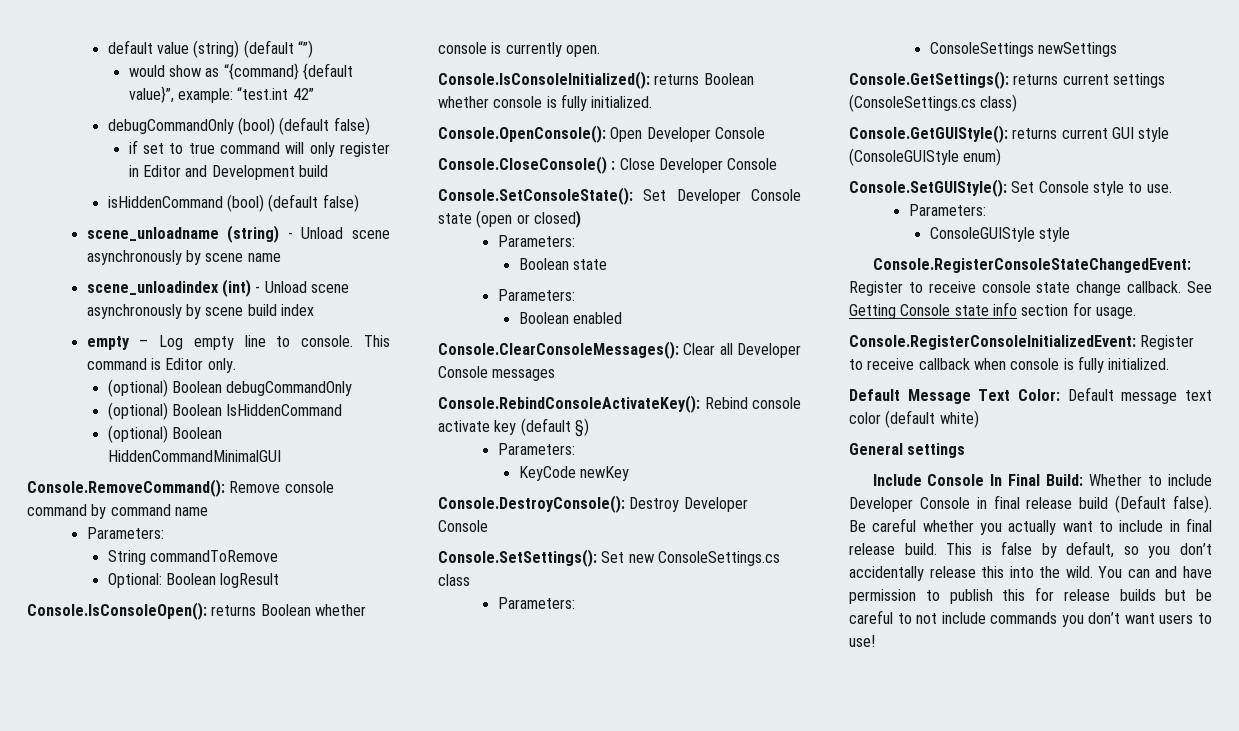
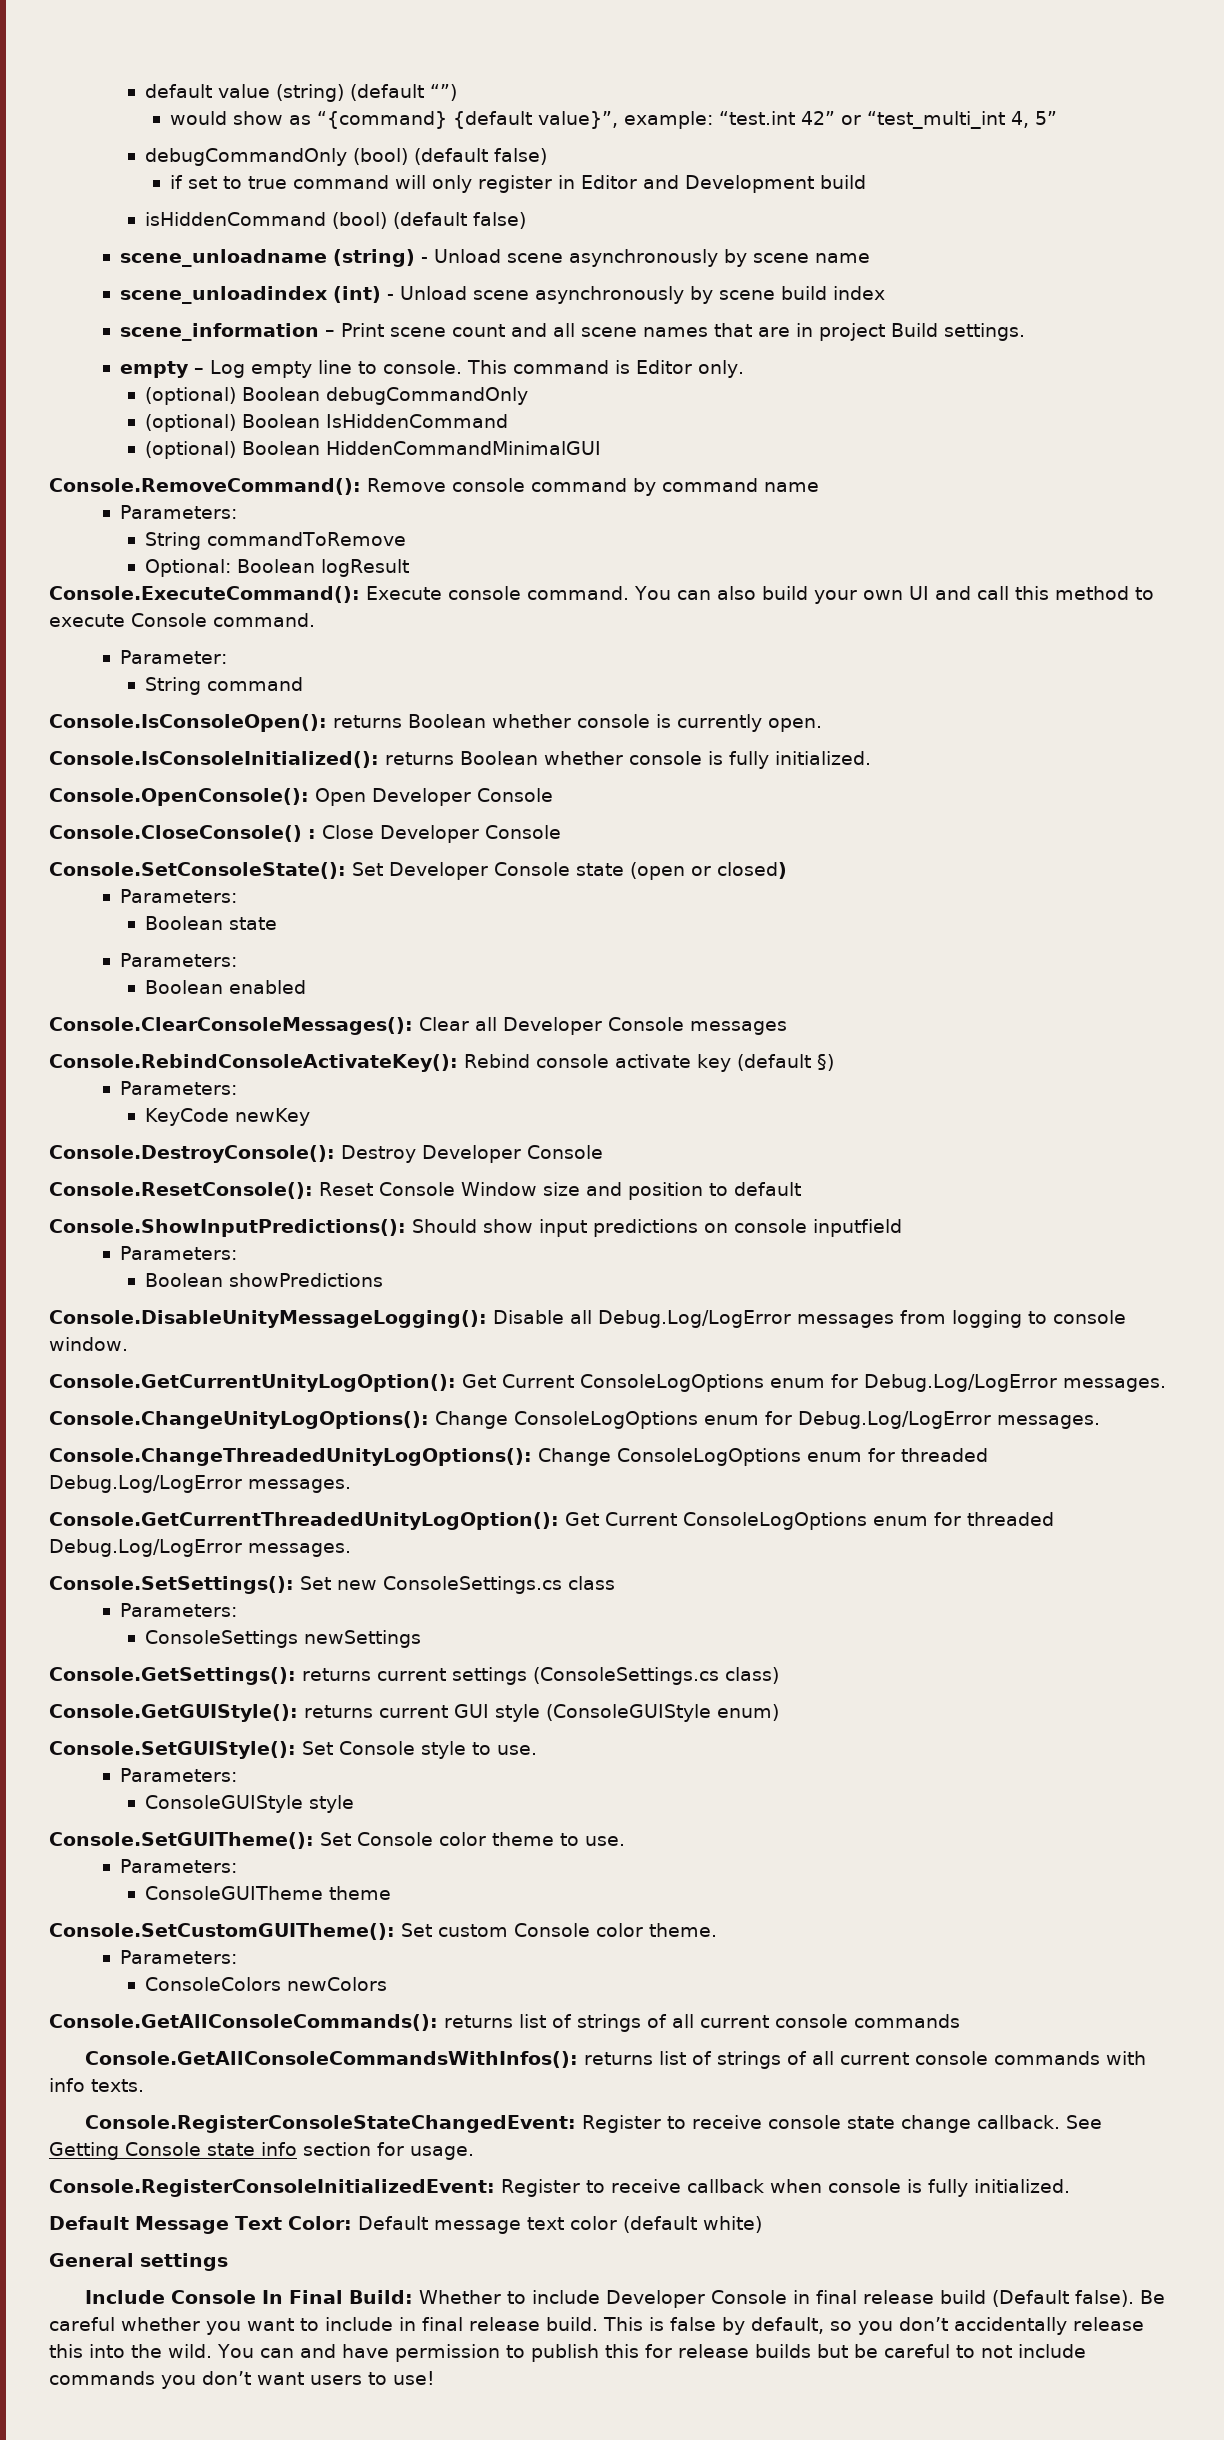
(314, 94) none -> [840,111,1057,129] or “test_multi_int 4, 5”
(314, 310) none -> [119,323,1025,341] // scene_information – Print scene count and all scene names that are in project Build settings.
(280, 580) none -> [49,586,1154,604] [49,613,315,627] [119,650,227,664] [144,677,303,695] // Console.ExecuteCommand(): Execute console command. You can also build your own UI and call this method to execute Console command. // Parameter: // String command
(488, 526) none -> [49,1182,801,1200] [49,1219,902,1237] [119,1246,237,1260] [144,1273,383,1287] [49,1310,1126,1328] [49,1337,128,1351] [49,1374,1166,1392] [49,1411,1100,1429] [49,1448,988,1466] [49,1475,351,1493] [49,1512,1054,1530] [49,1539,351,1557] // Console.ResetConsole(): Reset Console Window size and position to default // Console.ShowInputPredictions(): Should show input predictions on console inputfield // Parameters: // Boolean showPredictions // Console.DisableUnityMessageLogging(): Disable all Debug.Log/LogError messages from logging to console window. // Console.GetCurrentUnityLogOption(): Get Current ConsoleLogOptions enum for Debug.Log/LogError messages. // Console.ChangeUnityLogOptions(): Change ConsoleLogOptions enum for Debug.Log/LogError messages. // Console.ChangeThreadedUnityLogOptions(): Change ConsoleLogOptions enum for threaded Debug.Log/LogError messages. // Console.GetCurrentThreadedUnityLogOption(): Get Current ConsoleLogOptions enum for threaded Debug.Log/LogError messages.
(1070, 234) none -> [49,1832,625,1849] [119,1859,237,1873] [144,1886,391,1900] [49,1923,717,1940] [119,1950,237,1964] [144,1977,387,1991] [49,2014,960,2032] [85,2051,1147,2069] [49,2078,144,2092] // Console.SetGUITheme(): Set Console color theme to use. // Parameters: // ConsoleGUITheme theme // Console.SetCustomGUITheme(): Set custom Console color theme. // Parameters: // ConsoleColors newColors // Console.GetAllConsoleCommands(): returns list of strings of all current console commands // Console.GetAllConsoleCommandsWithInfos(): returns list of strings of all current console commands with info texts.
[1008,520,1057,535] actually -> (241, 2328) none

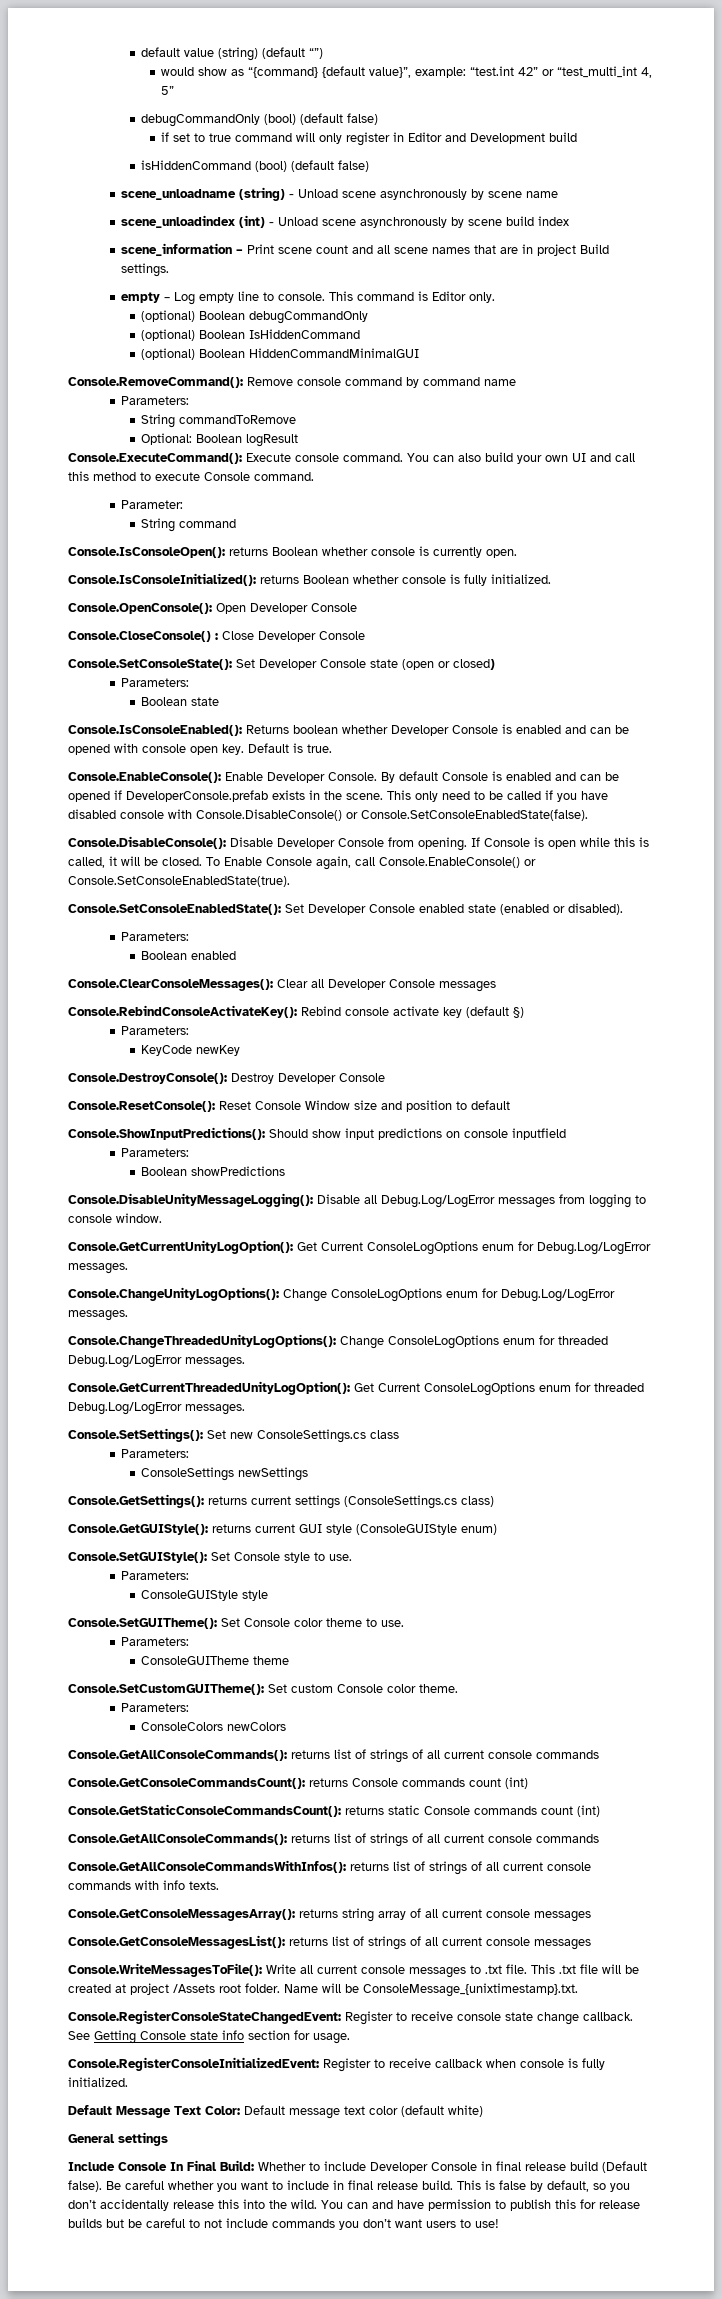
(277, 923) none -> [68,724,629,736] [68,743,332,755] [68,771,619,783] [68,790,608,802] [68,809,588,821] [68,836,649,851] [68,856,536,870] [68,876,290,887] [68,903,623,915] // Console.IsConsoleEnabled(): Returns boolean whether Developer Console is enabled and can be opened with console open key. Default is true. // Console.EnableConsole(): Enable Developer Console. By default Console is enabled and can be opened if DeveloperConsole.prefab exists in the scene. This only need to be called if you have disabled console with Console.DisableConsole() or Console.SetConsoleEnabledState(false). // Console.DisableConsole(): Disable Developer Console from opening. If Console is open while this is called, it will be closed. To Enable Console again, call Console.EnableConsole() or Console.SetConsoleEnabledState(true). // Console.SetConsoleEnabledState(): Set Developer Console enabled state (enabled or disabled).
(960, 2021) none -> [68,1777,528,1789] [68,1804,600,1817] [68,1833,599,1847] // Console.GetConsoleCommandsCount(): returns Console commands count (int) // Console.GetStaticConsoleCommandsCount(): returns static Console commands count (int) // Console.GetAllConsoleCommands(): returns list of strings of all current console commands
(144, 2085) none -> [68,1908,591,1922] [68,1935,591,1950] [68,1963,639,1978] [68,1983,578,1997] // Console.GetConsoleMessagesArray(): returns string array of all current console messages // Console.GetConsoleMessagesList(): returns list of strings of all current console messages // Console.WriteMessagesToFile(): Write all current console messages to .txt file. This .txt file will be created at project /Assets root folder. Name will be ConsoleMessage_{unixtimestamp}.txt.

